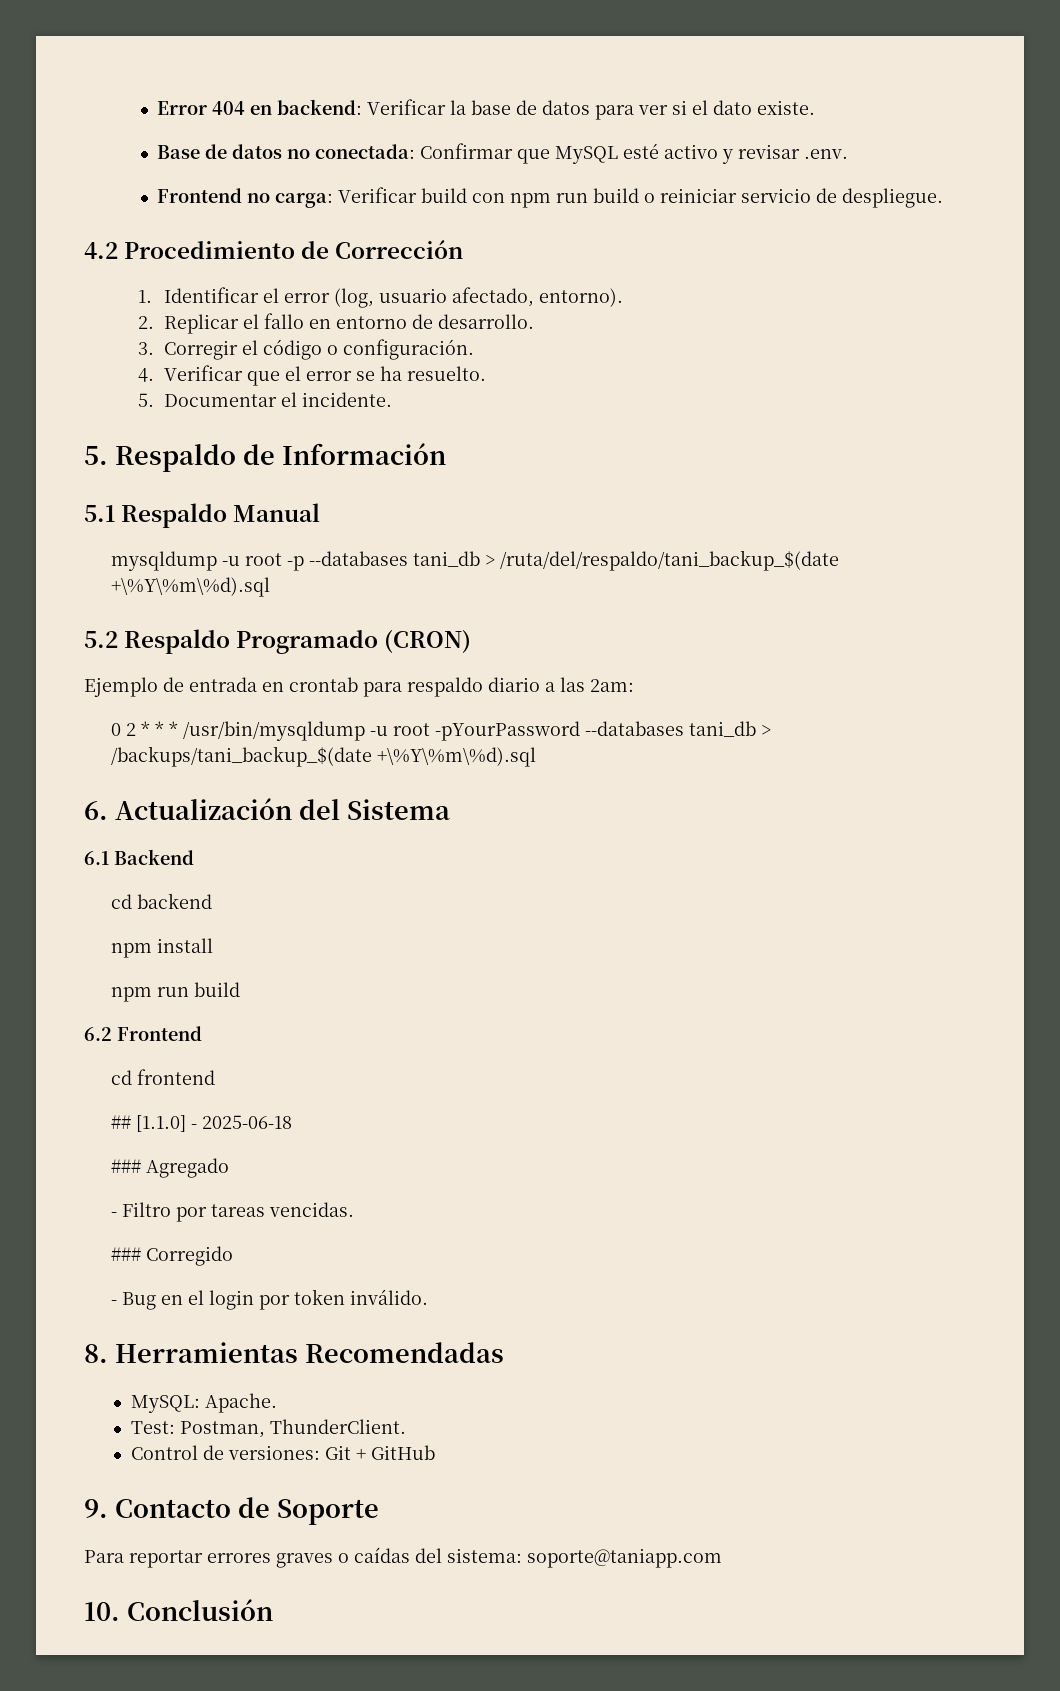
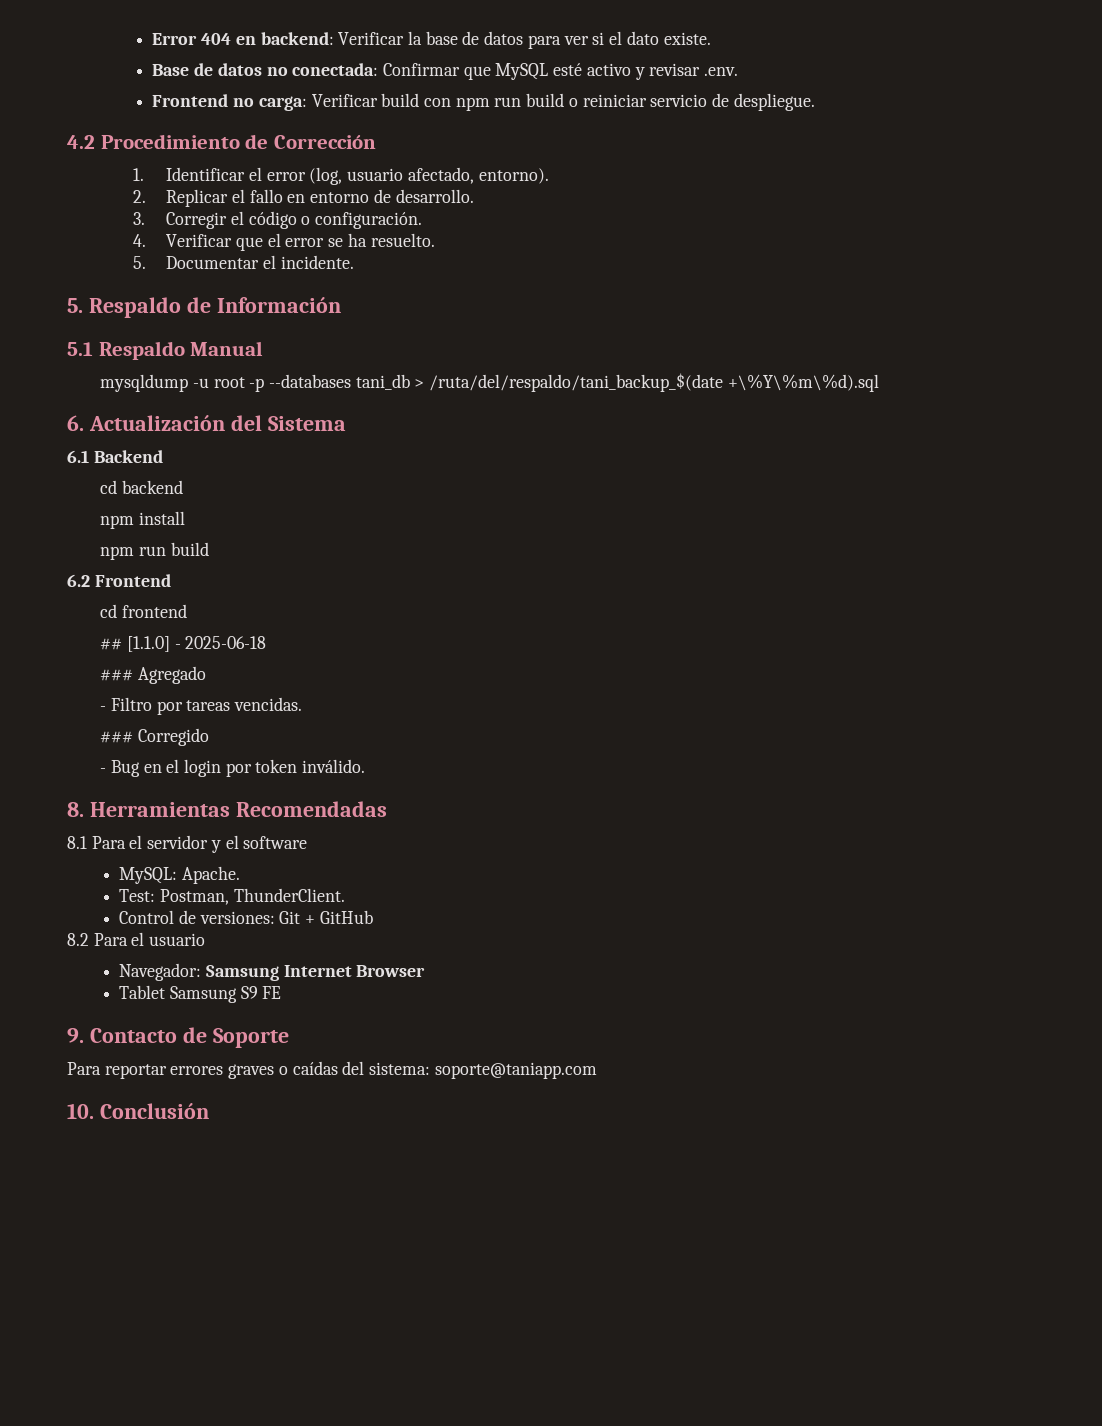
[84,629,472,654] [84,677,634,697] [110,721,771,741] [110,746,536,767] // 5.2 Respaldo Programado (CRON) // Ejemplo de entrada en crontab para respaldo diario a las 2am: // 0 2 * * * /usr/bin/mysqldump -u root -pYourPassword --databases tani_db > /backups/tani_backup_$(date +\%Y\%m\%d).sql -> (879, 383) none
(504, 1352) none -> [67,835,308,853] // 8.1 Para el servidor y el software
(435, 1452) none -> [67,932,206,946] [119,963,426,981] [119,985,282,1003] // 8.2 Para el usuario // Navegador: Samsung Internet Browser // Tablet Samsung S9 FE

